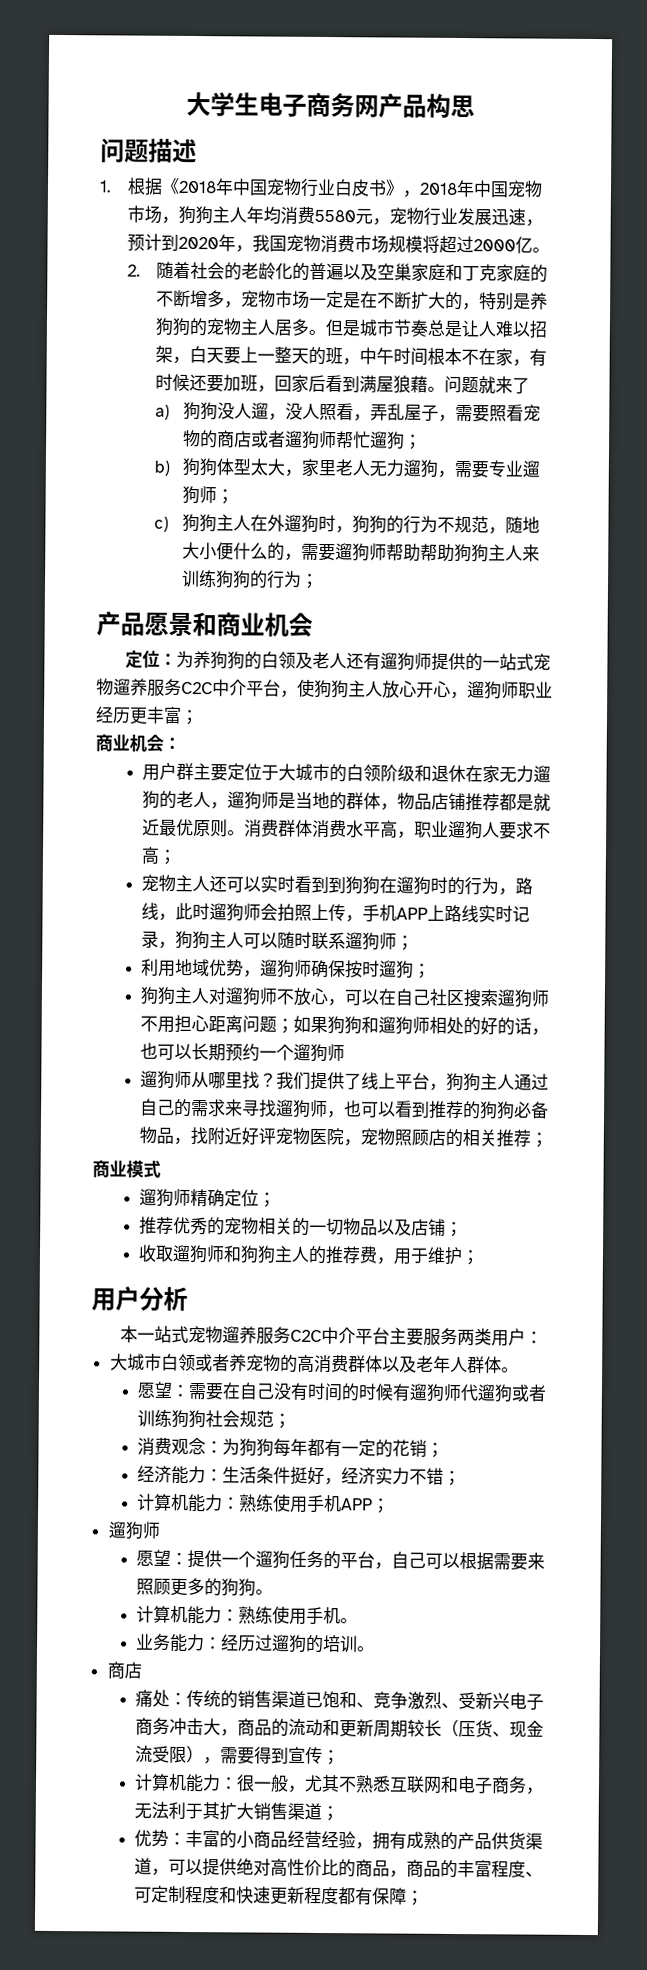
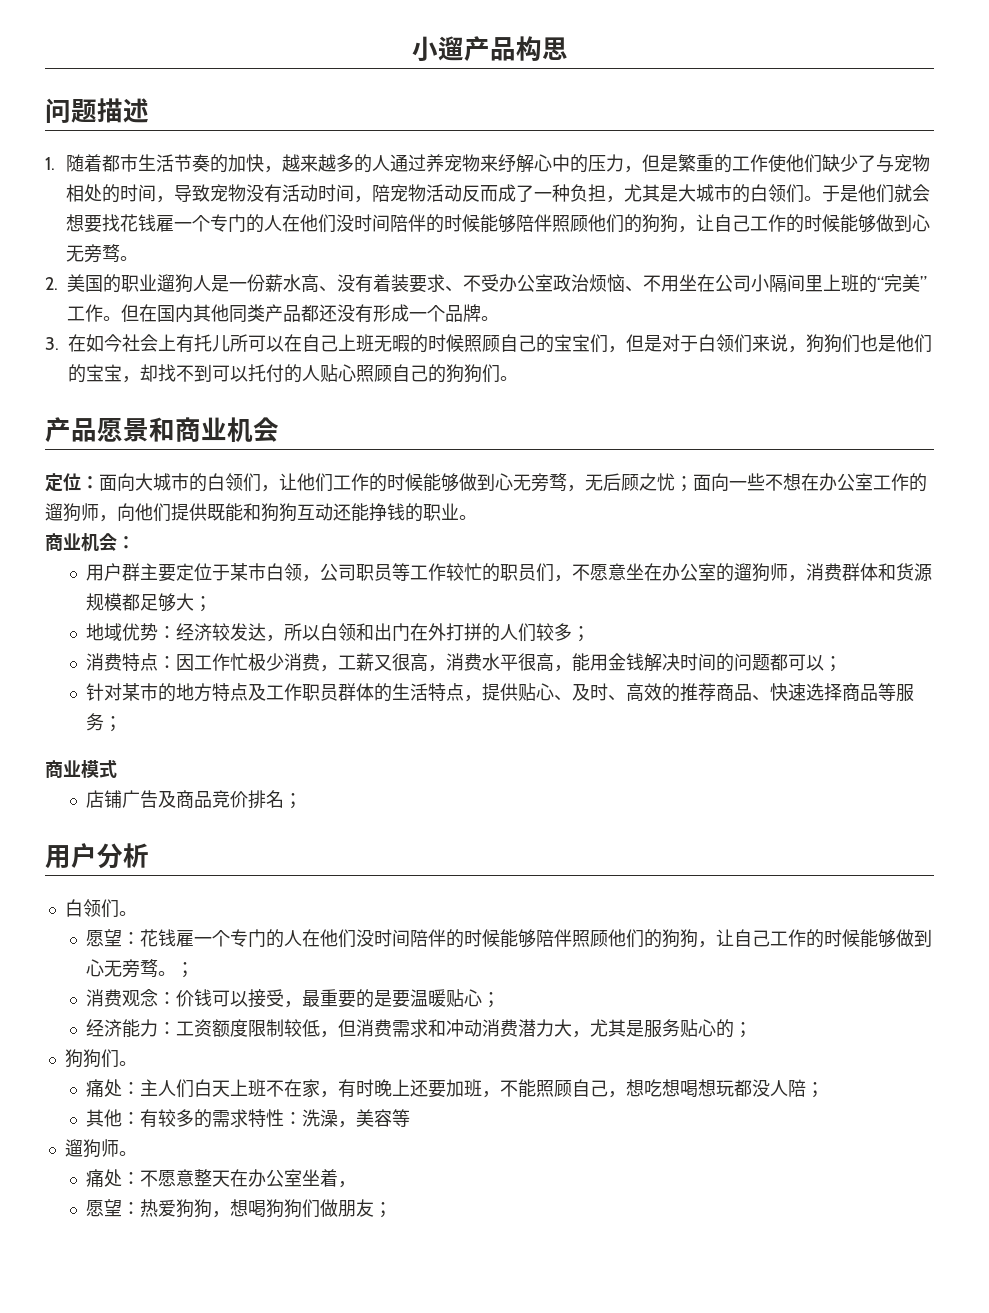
[185,91,379,118] 大学生电子商务网 -> [411,36,464,62] 小遛
[127,177,544,198] [127,205,544,227] [127,233,551,254] [127,261,548,283] [155,289,548,311] [154,317,547,338] [154,345,547,367] [154,373,530,394] [154,401,542,423] [183,429,423,450] [153,457,541,479] [182,485,235,505] [153,513,541,535] [182,541,541,563] [181,569,320,589] 根据《2018年中国宠物行业白皮书》，2018年中国宠物市场，狗狗主人年均消费5580元，宠物行业发展迅速，预计到2020年，我国宠物消费市场规模将超过2000亿。 // 2.随着社会的老龄化的普遍以及空巢家庭和丁克家庭的不断增多，宠物市场一定是在不断扩大的，特别是养狗狗的宠物主人居多。但是城市节奏总是让人难以招架，白天要上一整天的班，中午时间根本不在家，有时候还要加班，回家后看到满屋狼藉。问题就来了 // a)狗狗没人遛，没人照看，弄乱屋子，需要照看宠物的商店或者遛狗师帮忙遛狗； // b)狗狗体型太大，家里老人无力遛狗，需要专业遛狗师； // c)狗狗主人在外遛狗时，狗狗的行为不规范，随地大小便什么的，需要遛狗师帮助帮助狗狗主人来训练狗狗的行为； -> [66,154,931,173] [66,184,931,203] [66,214,931,233] [66,244,139,263] [45,274,927,293] [67,304,499,323] [45,334,932,353] [68,364,518,383] 随着都市生活节奏的加快，越来越多的人通过养宠物来纾解心中的压力，但是繁重的工作使他们缺少了与宠物相处的时间，导致宠物没有活动时间，陪宠物活动反而成了一种负担，尤其是大城市的白领们。于是他们就会想要找花钱雇一个专门的人在他们没时间陪伴的时候能够陪伴照顾他们的狗狗，让自己工作的时候能够做到心无旁骛。 // 2.美国的职业遛狗人是一份薪水高、没有着装要求、不受办公室政治烦恼、不用坐在公司小隔间里上班的“完美”工作。但在国内其他同类产品都还没有形成一个品牌。 // 3.在如今社会上有托儿所可以在自己上班无暇的时候照顾自己的宝宝们，但是对于白领们来说，狗狗们也是他们的宝宝，却找不到可以托付的人贴心照顾自己的狗狗们。
[176,650,552,672] [96,678,553,700] [95,706,199,726] 为养狗狗的白领及老人还有遛狗师提供的一站式宠物遛养服务C2C中介平台，使狗狗主人放心开心，遛狗师职业经历更丰富； -> [99,473,927,492] [45,503,477,522] 面向大城市的白领们，让他们工作的时候能够做到心无旁骛，无后顾之忧；面向一些不想在办公室工作的遛狗师，向他们提供既能和狗狗互动还能挣钱的职业。
[278,763,552,784] [142,790,552,812] [142,818,552,840] [141,846,178,865] [141,874,534,896] [141,902,531,923] [141,930,415,951] [141,958,432,979] [140,986,550,1008] [140,1014,550,1036] [140,1042,346,1063] [140,1070,550,1092] [140,1098,550,1120] [139,1126,549,1148] [92,1159,161,1178] [139,1188,277,1208] [139,1216,464,1238] [138,1244,481,1266] [91,1286,188,1312] [120,1325,544,1347] [109,1353,519,1374] [137,1381,548,1403] [137,1409,292,1429] [137,1437,445,1458] [137,1465,462,1487] [137,1493,391,1514] [107,1521,160,1540] [136,1549,546,1571] [136,1577,274,1597] [136,1605,359,1626] [136,1633,376,1654] [106,1661,142,1679] [135,1689,545,1711] [135,1717,545,1738] [135,1745,341,1766] [134,1773,544,1795] [134,1801,340,1822] [134,1829,544,1851] [134,1857,544,1879] [134,1885,408,1906] 大城市的白领阶级和退休在家无力遛狗的老人，遛狗师是当地的群体，物品店铺推荐都是就近最优原则。消费群体消费水平高，职业遛狗人要求不高； // 宠物主人还可以实时看到到狗狗在遛狗时的行为，路线，此时遛狗师会拍照上传，手机APP上路线实时记录，狗狗主人可以随时联系遛狗师； // 利用地域优势，遛狗师确保按时遛狗； // 狗狗主人对遛狗师不放心，可以在自己社区搜索遛狗师不用担心距离问题；如果狗狗和遛狗师相处的好的话，也可以长期预约一个遛狗师 // 遛狗师从哪里找？我们提供了线上平台，狗狗主人通过自己的需求来寻找遛狗师，也可以看到推荐的狗狗必备物品，找附近好评宠物医院，宠物照顾店的相关推荐； // 商业模式 // 遛狗师精确定位； // 推荐优秀的宠物相关的一切物品以及店铺； // 收取遛狗师和狗狗主人的推荐费，用于维护； // 用户分析 // 本一站式宠物遛养服务C2C中介平台主要服务两类用户： // 大城市白领或者养宠物的高消费群体以及老年人群体。 // 愿望：需要在自己没有时间的时候有遛狗师代遛狗或者训练狗狗社会规范； // 消费观念：为狗狗每年都有一定的花销； // 经济能力：生活条件挺好，经济实力不错； // 计算机能力：熟练使用手机APP； // 遛狗师 // 愿望：提供一个遛狗任务的平台，自己可以根据需要来照顾更多的狗狗。 // 计算机能力：熟练使用手机。 // 业务能力：经历过遛狗的培训。 // 商店 // 痛处：传统的销售渠道已饱和、竞争激烈、受新兴电子商务冲击大，商品的流动和更新周期较长（压货、现金流受限），需要得到宣传； // 计算机能力：很一般，尤其不熟悉互联网和电子商务，无法利于其扩大销售渠道； // 优势：丰富的小商品经营经验，拥有成熟的产品供货渠道，可以提供绝对高性价比的商品，商品的丰富程度、可定制程度和快速更新程度都有保障 -> [230,563,933,582] [86,593,213,612] [86,623,591,642] [86,653,843,672] [86,683,915,702] [86,713,123,732] [45,760,117,778] [86,790,303,809] [45,843,149,869] [64,899,137,918] [86,929,933,948] [86,959,195,978] [86,989,501,1008] [86,1019,753,1038] [64,1049,137,1068] [86,1079,825,1098] [86,1109,411,1128] [64,1139,137,1158] [86,1169,357,1188] [86,1199,375,1218] 某市白领，公司职员等工作较忙的职员们，不愿意坐在办公室的遛狗师，消费群体和货源规模都足够大； // 地域优势：经济较发达，所以白领和出门在外打拼的人们较多； // 消费特点：因工作忙极少消费，工薪又很高，消费水平很高，能用金钱解决时间的问题都可以； // 针对某市的地方特点及工作职员群体的生活特点，提供贴心、及时、高效的推荐商品、快速选择商品等服务； // 商业模式 // 店铺广告及商品竞价排名； // 用户分析 // 白领们。 // 愿望：花钱雇一个专门的人在他们没时间陪伴的时候能够陪伴照顾他们的狗狗，让自己工作的时候能够做到心无旁骛。； // 消费观念：价钱可以接受，最重要的是要温暖贴心； // 经济能力：工资额度限制较低，但消费需求和冲动消费潜力大，尤其是服务贴心的； // 狗狗们。 // 痛处：主人们白天上班不在家，有时晚上还要加班，不能照顾自己，想吃想喝想玩都没人陪； // 其他：有较多的需求特性：洗澡，美容等 // 遛狗师。 // 痛处：不愿意整天在办公室坐着， // 愿望：热爱狗狗，想喝狗狗们做朋友

